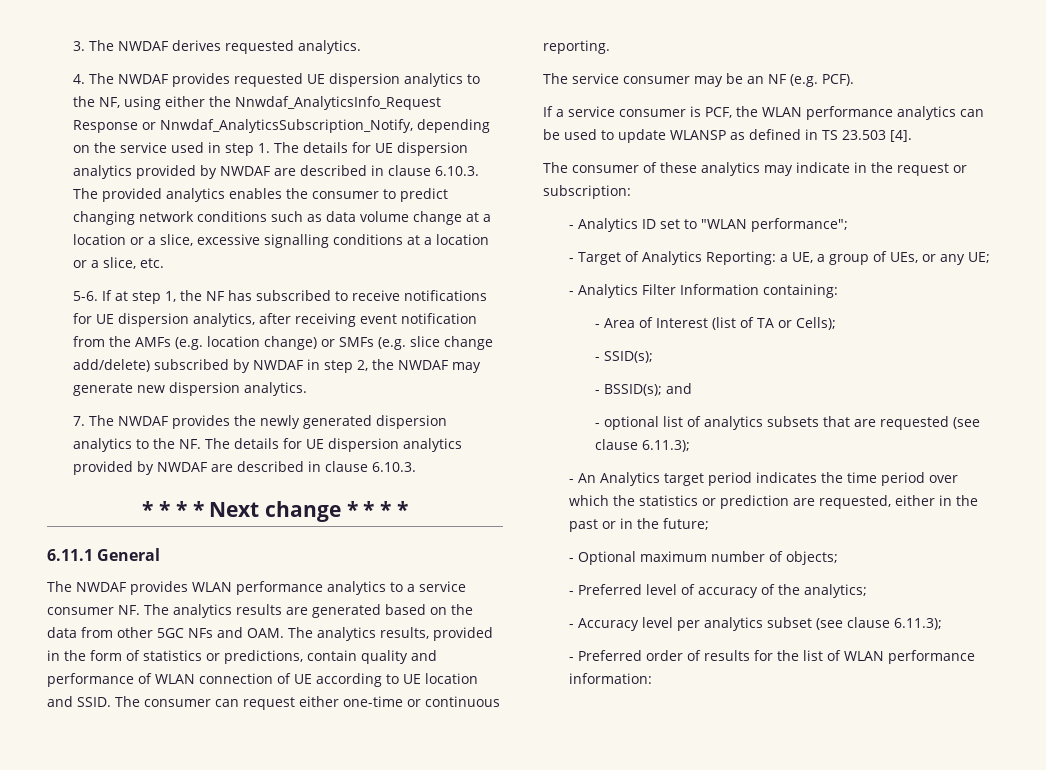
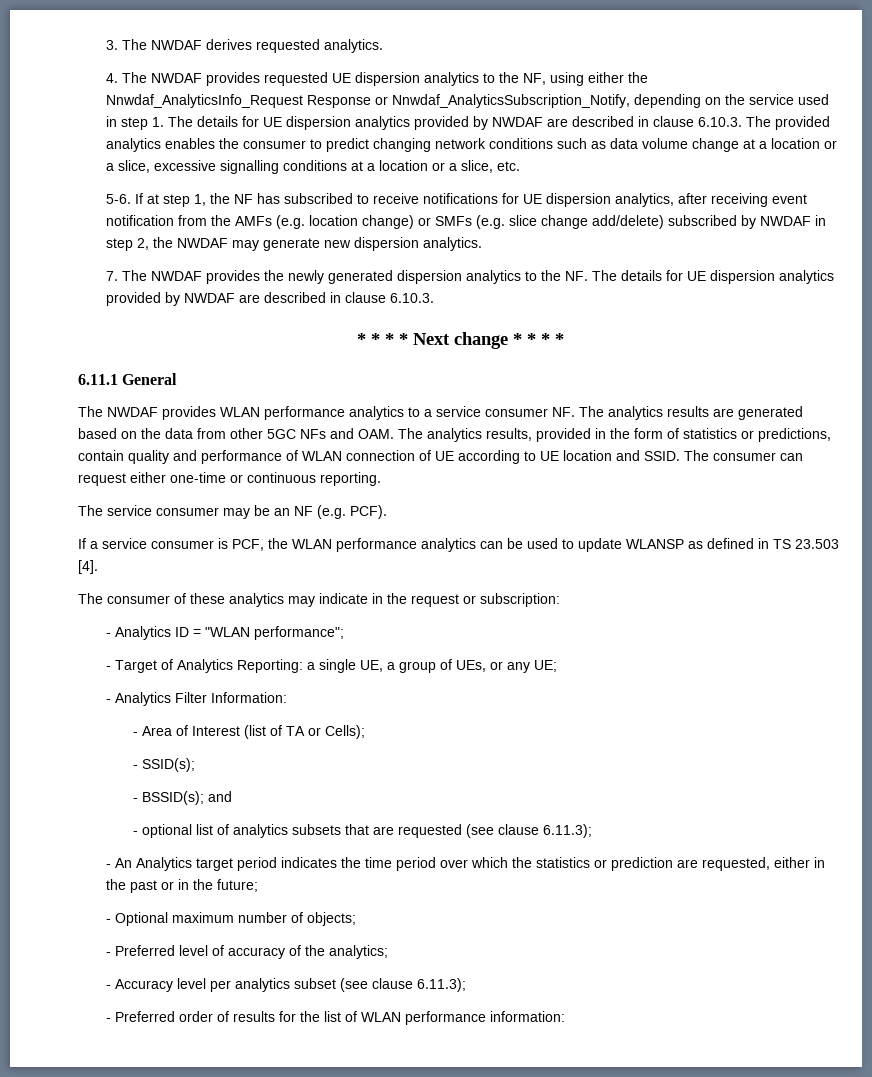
[660,219,698,229] set to -> [192,629,201,637] =
(789, 258) none -> [318,659,356,673] single
[680,284,839,298] Information containing: -> [210,692,287,703] Information:

